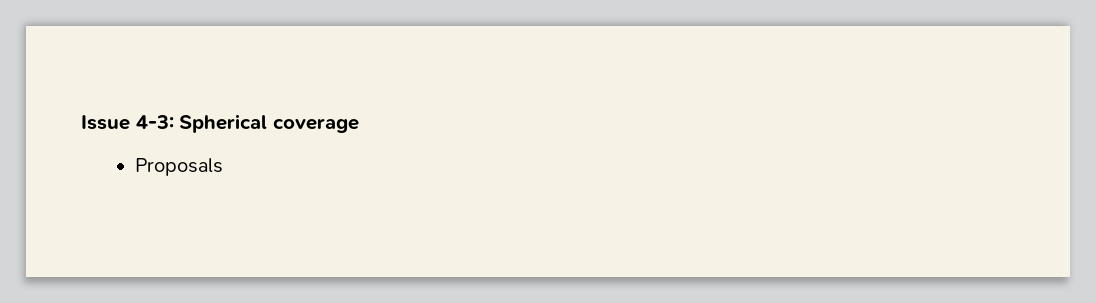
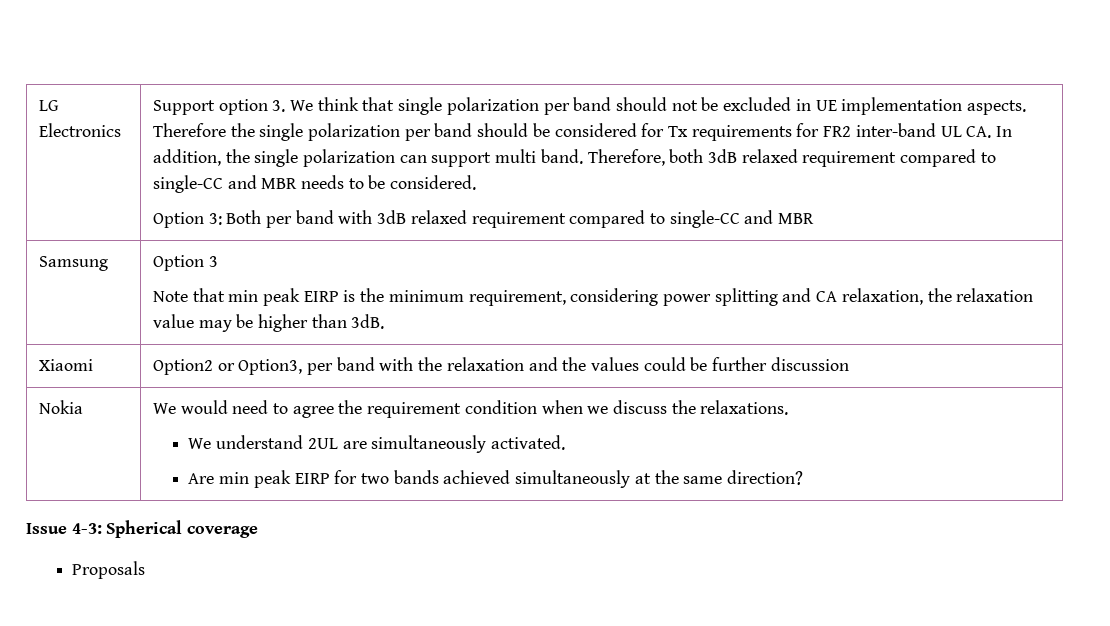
(81, 122) none -> [38,100,59,111] [38,123,121,137] [152,97,1027,115] [152,123,1013,141] [152,149,996,167] [152,175,477,193] [152,210,815,228] [38,256,108,271] [152,255,218,271] [152,288,1034,306] [152,314,385,332] [38,359,93,371] [152,357,849,375] [38,400,83,414] [152,400,789,418] [188,435,565,453] [188,470,804,488] LG Electronics | Support option 3. We think that single polarization per band should not be excluded in UE implementation aspects. Therefore the single polarization per band should be considered for Tx requirements for FR2 inter-band UL CA. In addition, the single polarization can support multi band. Therefore, both 3dB relaxed requirement compared to single-CC and MBR needs to be considered. // Option 3: Both per band with 3dB relaxed requirement compared to single-CC and MBR // Samsung | Option 3 // Note that min peak EIRP is the minimum requirement, considering power splitting and CA relaxation, the relaxation value may be higher than 3dB. // Xiaomi | Option2 or Option3, per band with the relaxation and the values could be further discussion // Nokia | We would need to agree the requirement condition when we discuss the relaxations. // We understand 2UL are simultaneously activated. // Are min peak EIRP for two bands achieved simultaneously at the same direction? //

